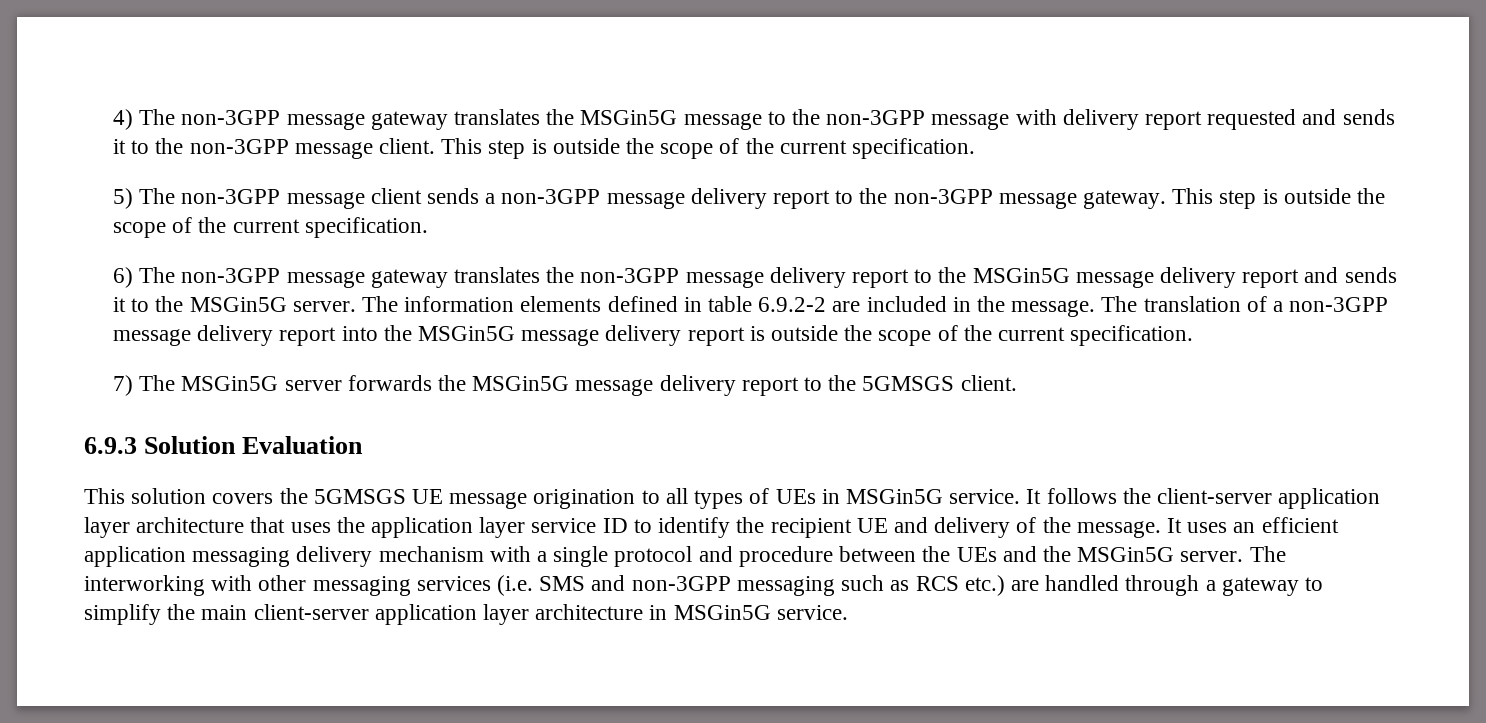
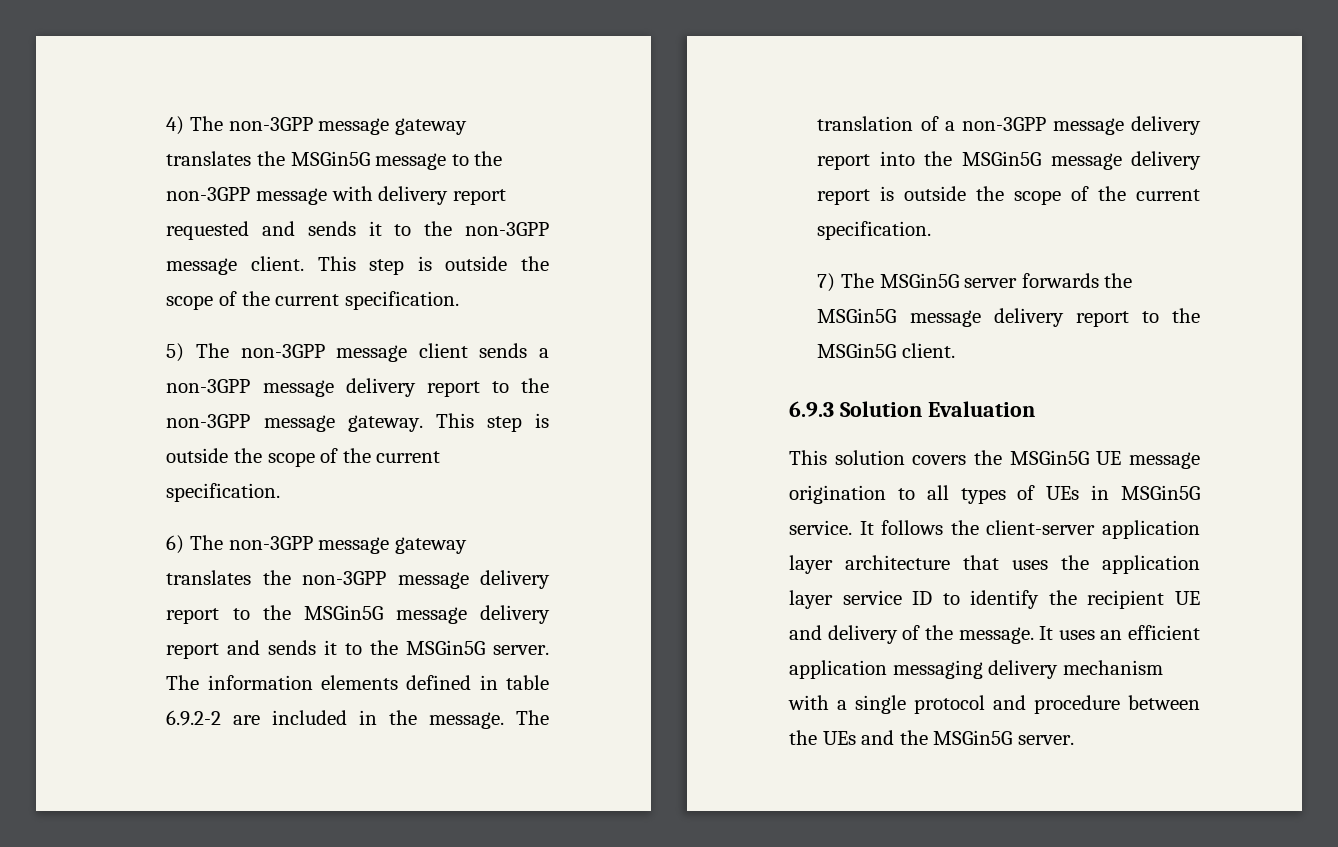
[862,376,955,391] 5GMSGS -> [817,343,897,358] MSGin5G
[313,489,406,504] 5GMSGS -> [1009,450,1089,465] MSGin5G
[1249,546,1286,562] [84,575,1323,596] [84,604,848,625] The interworking with other messaging services (i.e. SMS and non-3GPP messaging such as RCS etc.) are handled through a gateway to simplify the main client-server application layer architecture in MSGin5G service. -> (1074, 740) none

